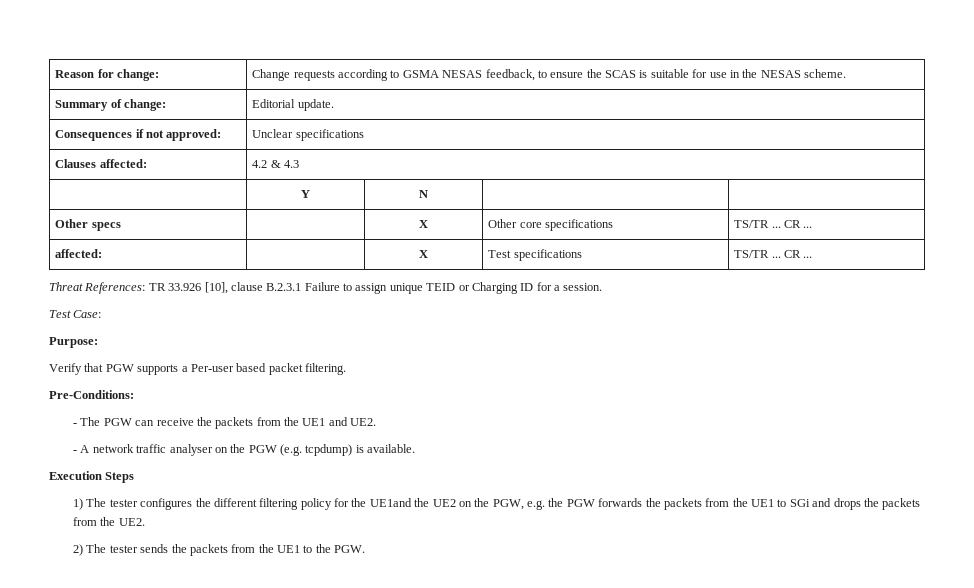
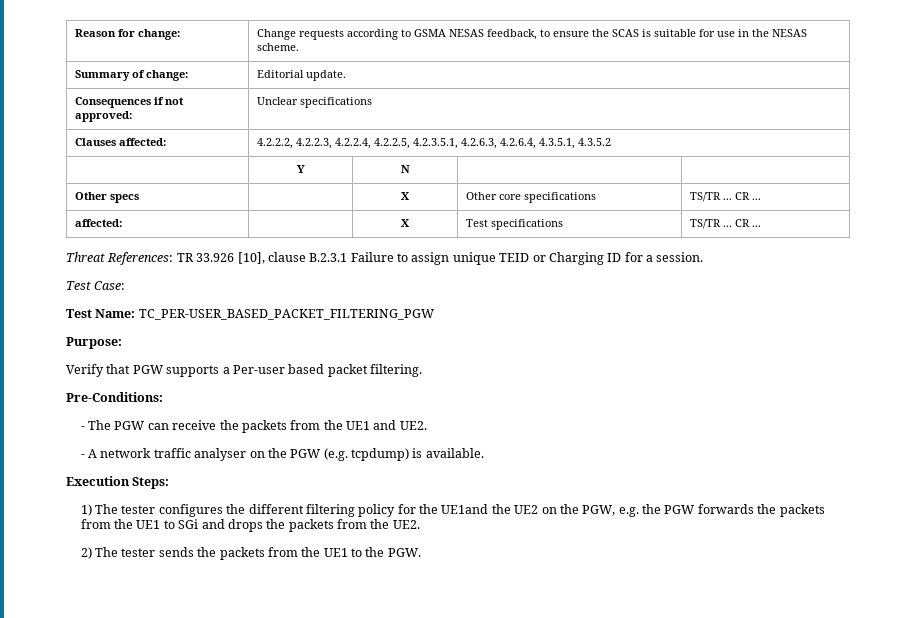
[252,160,300,168] 4.2 & 4.3 -> [256,138,611,149] 4.2.2.2, 4.2.2.3, 4.2.2.4, 4.2.2.5, 4.2.3.5.1, 4.2.6.3, 4.2.6.4, 4.3.5.1, 4.3.5.2
(102, 314) none -> [66,309,434,320] // Test Name: TC_PER-USER_BASED_PACKET_FILTERING_PGW
[105,472,135,483] Steps -> [132,477,170,489] Steps:

